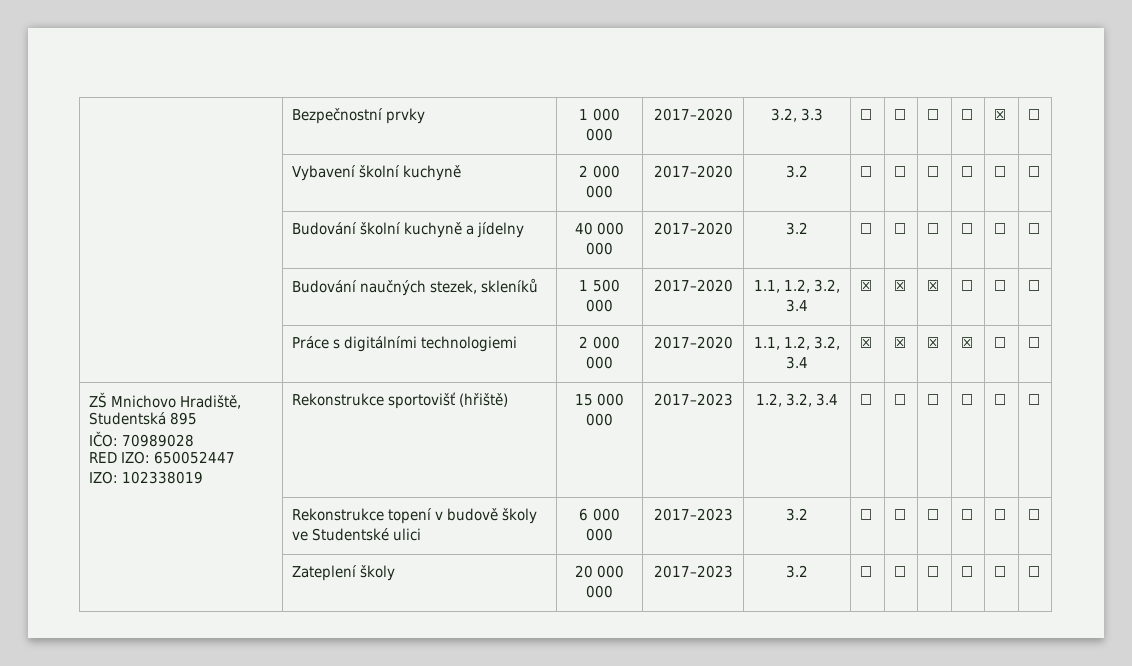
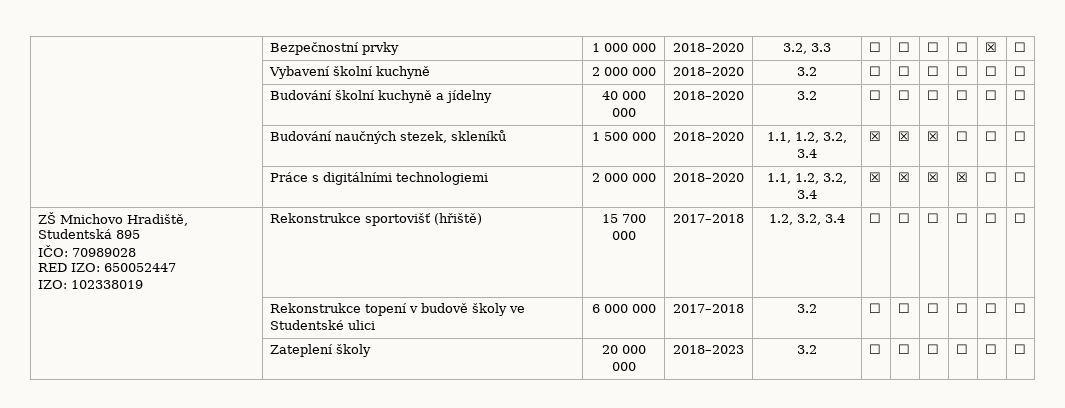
[653,108,733,121] 2017–2020 -> [673,43,744,52] 2018–2020
[653,165,733,178] 2017–2020 -> [673,67,744,76] 2018–2020
[653,222,733,235] 2017–2020 -> [673,91,744,100] 2018–2020
[653,279,733,292] 2017–2020 -> [673,132,744,141] 2018–2020
[653,336,733,349] 2017–2020 -> [673,173,744,182] 2018–2020
[597,393,625,406] [586,413,613,426] [653,393,733,406] 000 000 | 2017–2023 -> [621,214,646,223] [611,231,636,240] [673,214,744,223] 700 000 | 2017–2018
[653,508,733,521] 2017–2023 -> [673,304,744,313] 2017–2018
[653,565,733,578] 2017–2023 -> [673,345,744,354] 2018–2023

